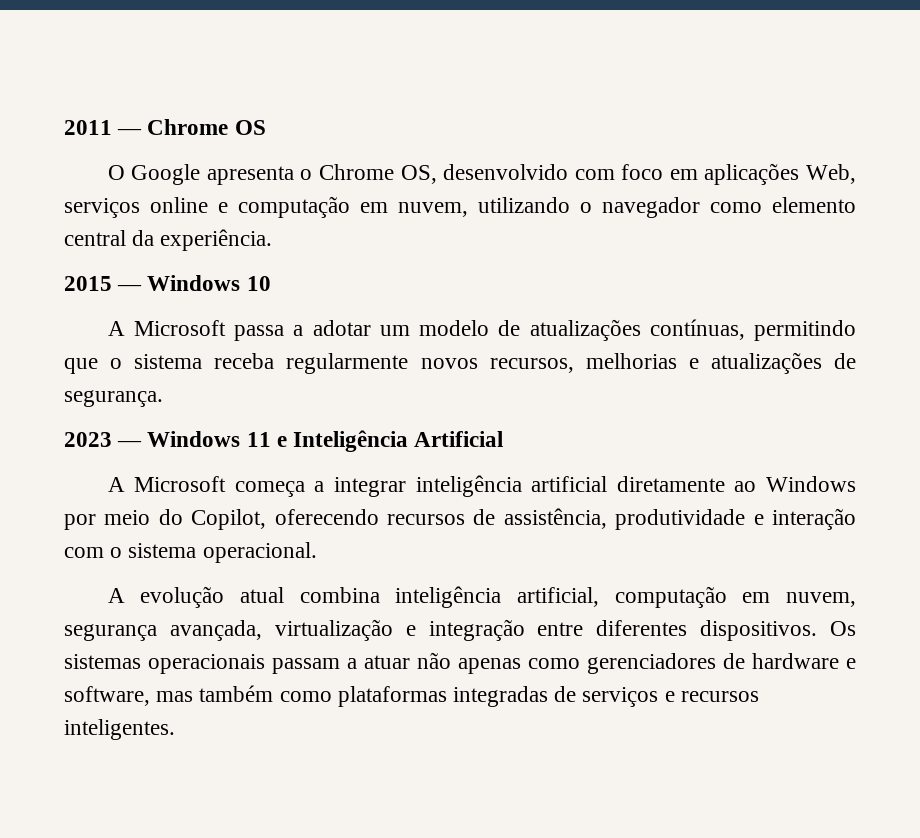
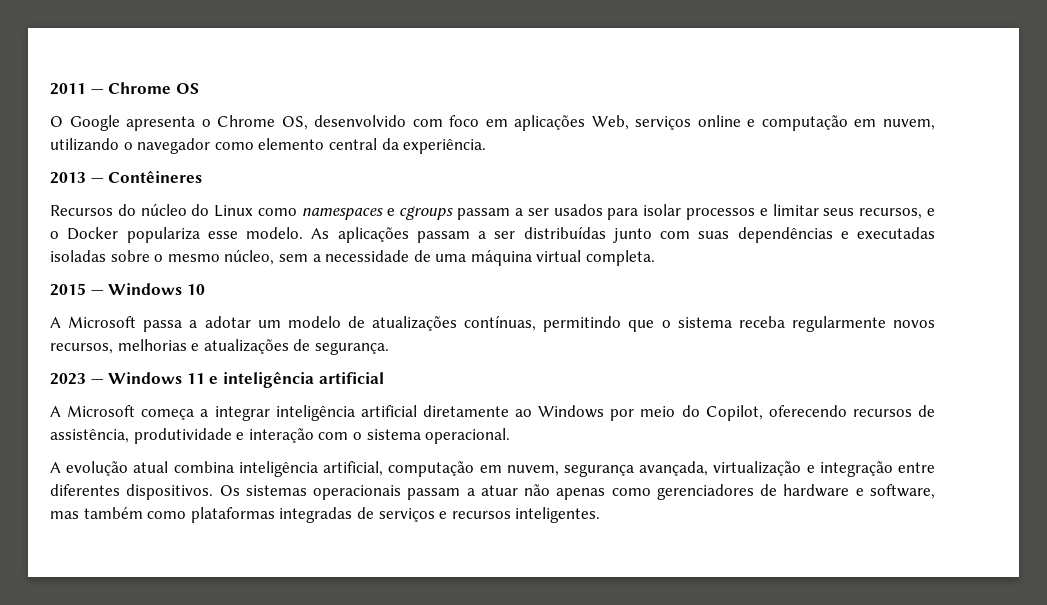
(273, 240) none -> [50,170,203,184] [50,203,935,220] [50,226,935,243] [50,249,656,266] // 2013 — Contêineres // Recursos do núcleo do Linux como namespaces e cgroups passam a ser usados para isolar processos e limitar seus recursos, e o Docker populariza esse modelo. As aplicações passam a ser distribuídas junto com suas dependências e executadas isoladas sobre o mesmo núcleo, sem a necessidade de uma máquina virtual completa.
[293,430,504,452] Inteligência Artificial -> [222,371,384,388] inteligência artificial

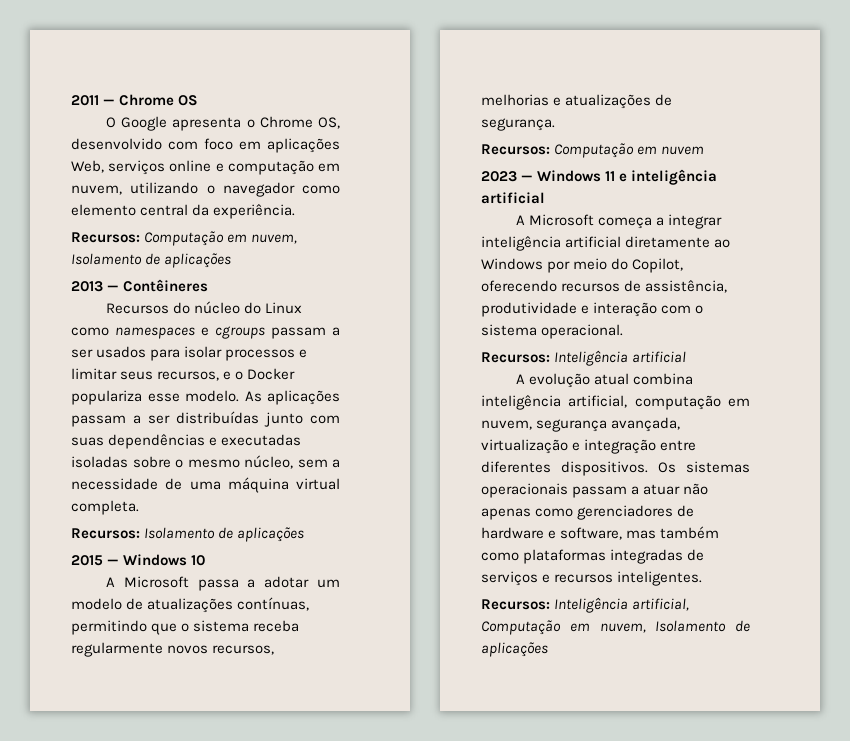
(487, 146) none -> [71,231,298,246] [71,253,232,268] // Recursos: Computação em nuvem, Isolamento de aplicações
(656, 258) none -> [71,527,305,542] // Recursos: Isolamento de aplicações
(389, 348) none -> [481,143,705,158] // Recursos: Computação em nuvem
(511, 436) none -> [481,350,687,366] // Recursos: Inteligência artificial
(601, 515) none -> [481,597,690,613] [481,620,750,635] [481,642,548,657] // Recursos: Inteligência artificial, Computação em nuvem, Isolamento de aplicações

